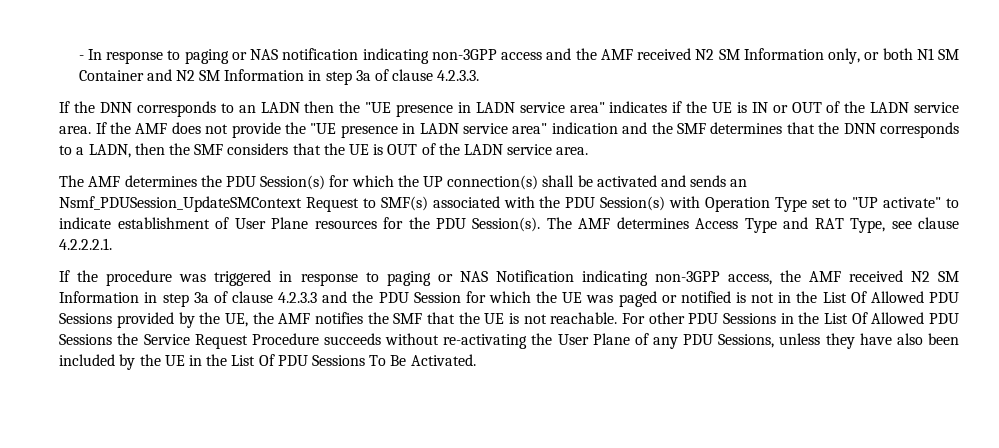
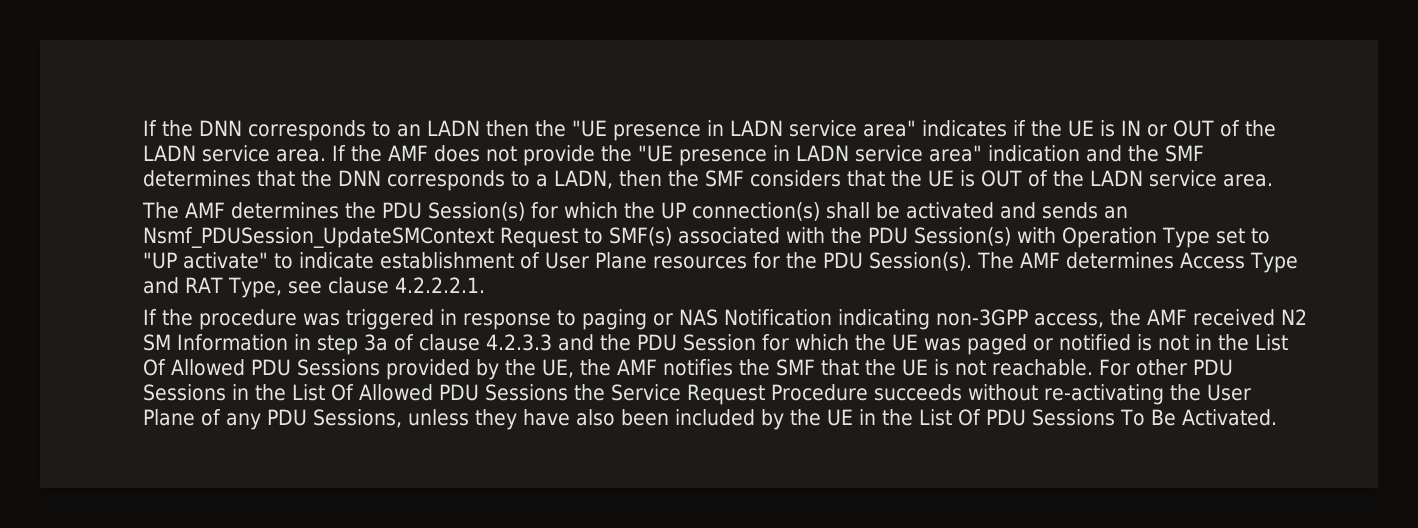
[78,48,960,64] [78,69,480,85] - In response to paging or NAS notification indicating non-3GPP access and the AMF received N2 SM Information only, or both N1 SM Container and N2 SM Information in step 3a of clause 4.2.3.3. // -> (142, 128) none

